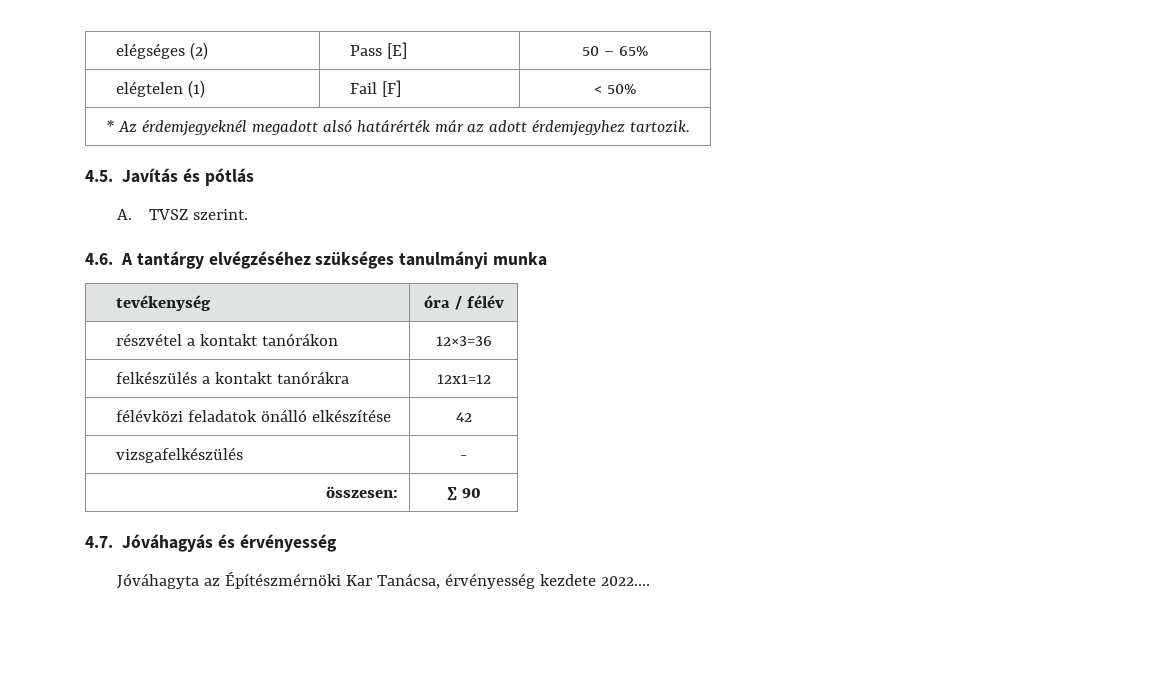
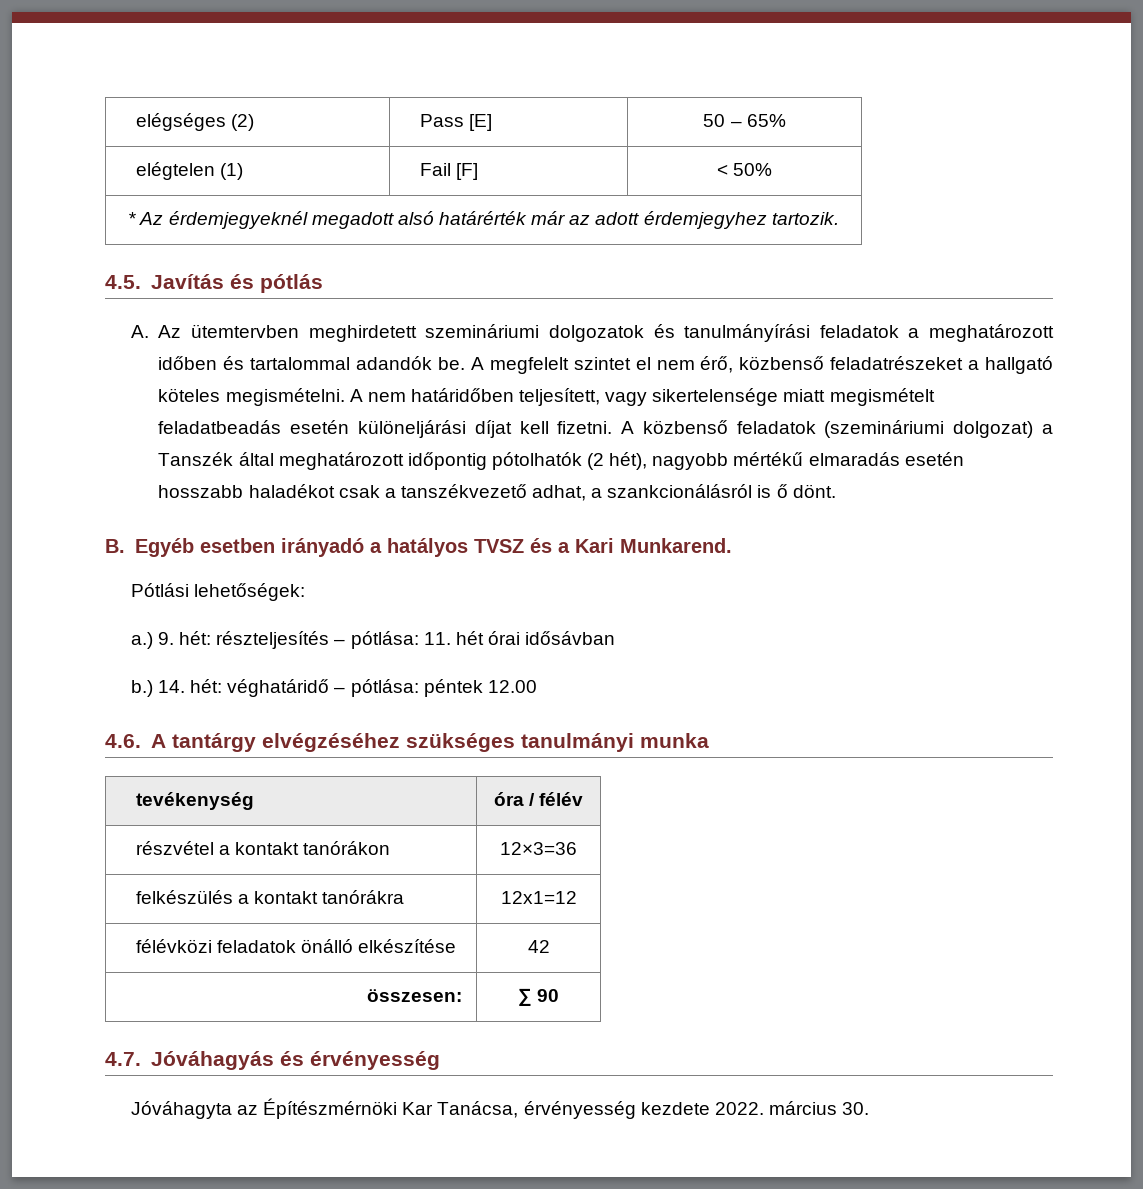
[148,209,248,220] TVSZ szerint. -> [158,324,1054,342] [158,356,1054,374] [158,388,935,406] [158,420,1053,438] [158,452,964,470] [158,484,836,501] [105,538,732,557] [130,583,306,601] [130,631,616,649] [130,679,537,697] Az ütemtervben meghirdetett szemináriumi dolgozatok és tanulmányírási feladatok a meghatározott időben és tartalommal adandók be. A megfelelt szintet el nem érő, közbenső feladatrészeket a hallgató köteles megismételni. A nem határidőben teljesített, vagy sikertelensége miatt megismételt feladatbeadás esetén különeljárási díjat kell fizetni. A közbenső feladatok (szemináriumi dolgozat) a Tanszék által meghatározott időpontig pótolhatók (2 hét), nagyobb mértékű elmaradás esetén hosszabb haladékot csak a tanszékvezető adhat, a szankcionálásról is ő dönt. // B. Egyéb esetben irányadó a hatályos TVSZ és a Kari Munkarend. // Pótlási lehetőségek: // a.) 9. hét: részteljesítés – pótlása: 11. hét órai idősávban // b.) 14. hét: véghatáridő – pótlása: péntek 12.00
[116,447,244,463] [460,455,467,460] // vizsgafelkészülés | - -> (550, 946) none
[600,576,650,586] 2022…. -> [714,1101,870,1115] 2022. március 30.

